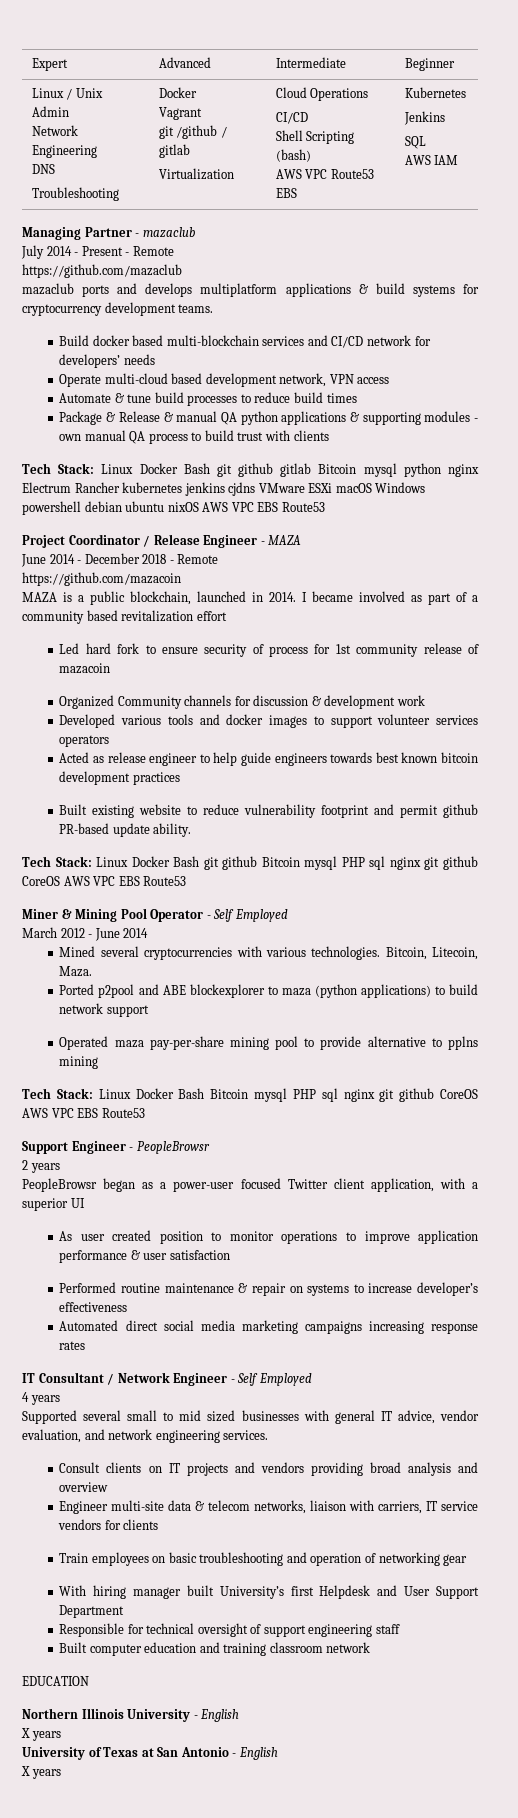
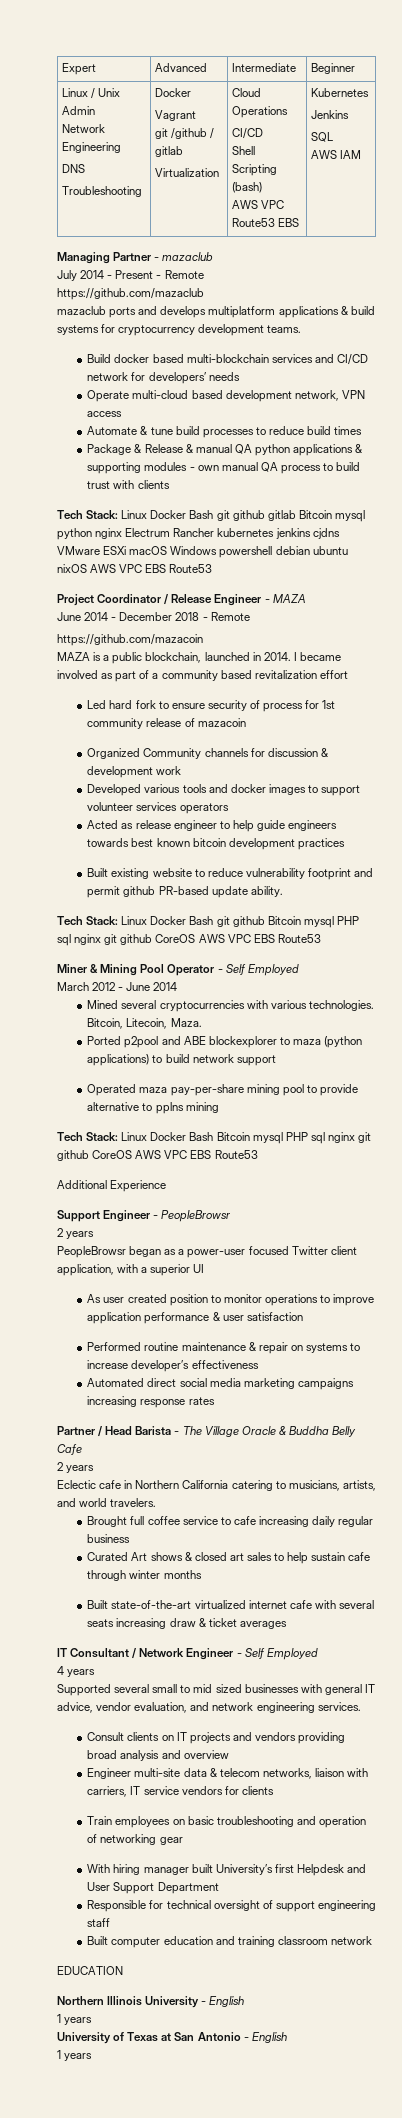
(145, 1113) none -> [57,1180,167,1192] // Additional Experience
(86, 1345) none -> [57,1426,357,1437] [57,1444,82,1455] [57,1462,95,1473] [57,1480,376,1491] [57,1498,157,1507] [87,1516,374,1527] [87,1534,131,1543] [87,1552,371,1564] [87,1570,202,1581] [87,1600,374,1609] [87,1618,287,1629] // Partner / Head Barista - The Village Oracle & Buddha Belly Cafe // 2 years // Eclectic cafe in Northern California catering to musicians, artists, and world travelers. // Brought full coffee service to cafe increasing daily regular business // Curated Art shows & closed art sales to help sustain cafe through winter months // Built state-of-the-art virtualized internet cafe with several seats increasing draw & ticket averages
[21,1728,30,1738] X -> [57,2014,61,2023] 1
[21,1766,30,1776] X -> [57,2050,61,2059] 1

